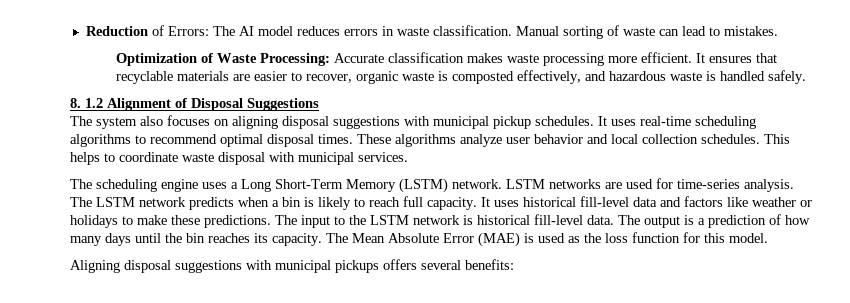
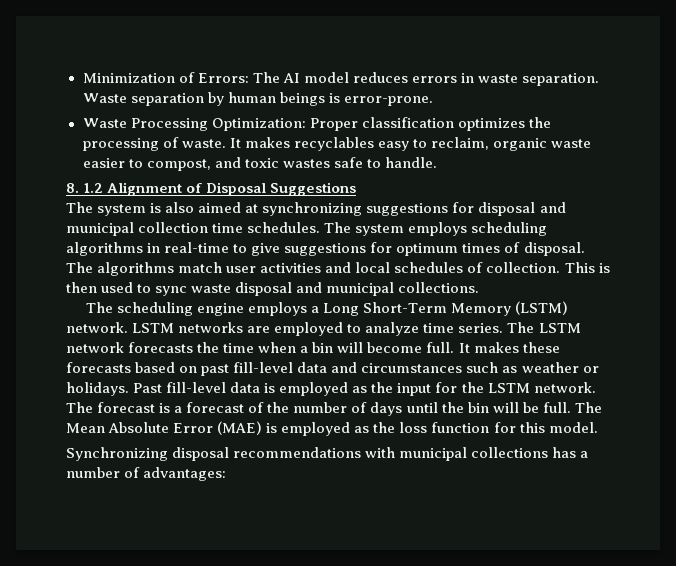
[85,26,148,36] Reduction -> [82,73,175,83] Minimization
[432,25,778,39] [116,52,778,66] [116,70,807,84] classification. Manual sorting of waste can lead to mistakes. // Optimization of Waste Processing: Accurate classification makes waste processing more efficient. It ensures that recyclable materials are easier to recover, organic waste is composted effectively, and hazardous waste is handled safely. -> [522,73,599,86] [82,92,433,106] [82,117,551,131] [82,137,591,151] [82,157,437,171] separation. Waste separation by human beings is error-prone. // Waste Processing Optimization: Proper classification optimizes the processing of waste. It makes recyclables easy to reclaim, organic waste easier to compost, and toxic wastes safe to handle.
[140,115,756,129] [70,134,790,147] [70,152,408,165] also focuses on aligning disposal suggestions with municipal pickup schedules. It uses real-time scheduling algorithms to recommend optimal disposal times. These algorithms analyze user behavior and local collection schedules. This helps to coordinate waste disposal with municipal services. -> [150,202,566,216] [66,222,548,236] [66,242,585,256] [66,262,610,276] [66,282,480,296] is also aimed at synchronizing suggestions for disposal and municipal collection time schedules. The system employs scheduling algorithms in real-time to give suggestions for optimum times of disposal. The algorithms match user activities and local schedules of collection. This is then used to sync waste disposal and municipal collections.
[202,182,227,189] uses -> [247,302,307,316] employs
[626,178,794,192] [70,196,812,210] [70,214,810,228] [70,236,102,246] used for time-series analysis. The LSTM network predicts when a bin is likely to reach full capacity. It uses historical fill-level data and factors like weather or holidays to make these predictions. The input to the LSTM network is historical fill-level data. The output is a prediction of how many -> [274,322,581,336] [66,342,560,353] [66,362,599,376] [66,382,596,396] [66,402,368,413] employed to analyze time series. The LSTM network forecasts the time when a bin will become full. It makes these forecasts based on past fill-level data and circumstances such as weather or holidays. Past fill-level data is employed as the input for the LSTM network. The forecast is a forecast of the number of
[208,233,322,246] reaches its capacity. -> [492,402,571,413] will be full.
[538,233,565,243] used -> [281,422,351,436] employed
[70,259,514,273] Aligning disposal suggestions with municipal pickups offers several benefits: -> [66,447,589,461] [66,467,227,481] Synchronizing disposal recommendations with municipal collections has a number of advantages:

